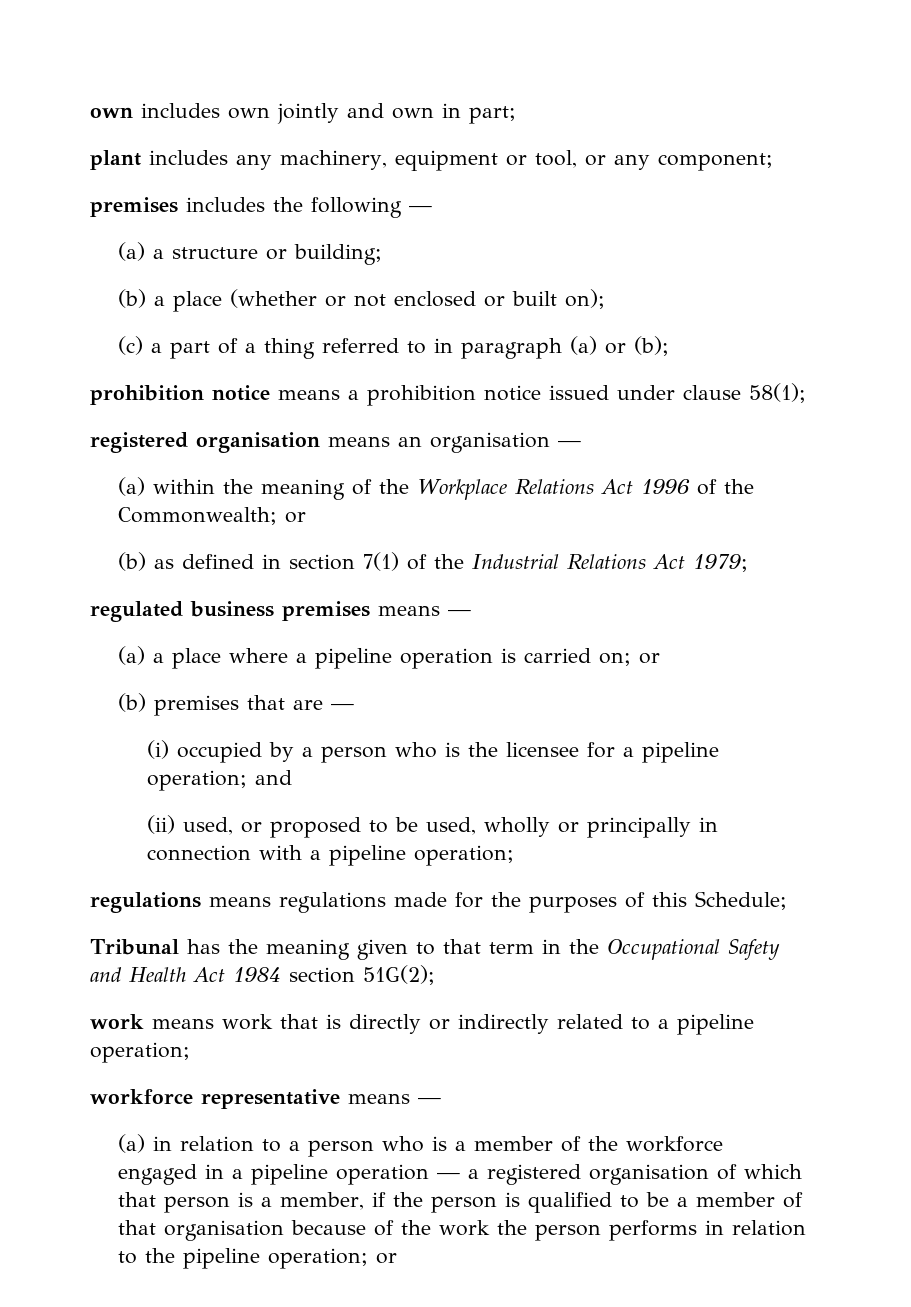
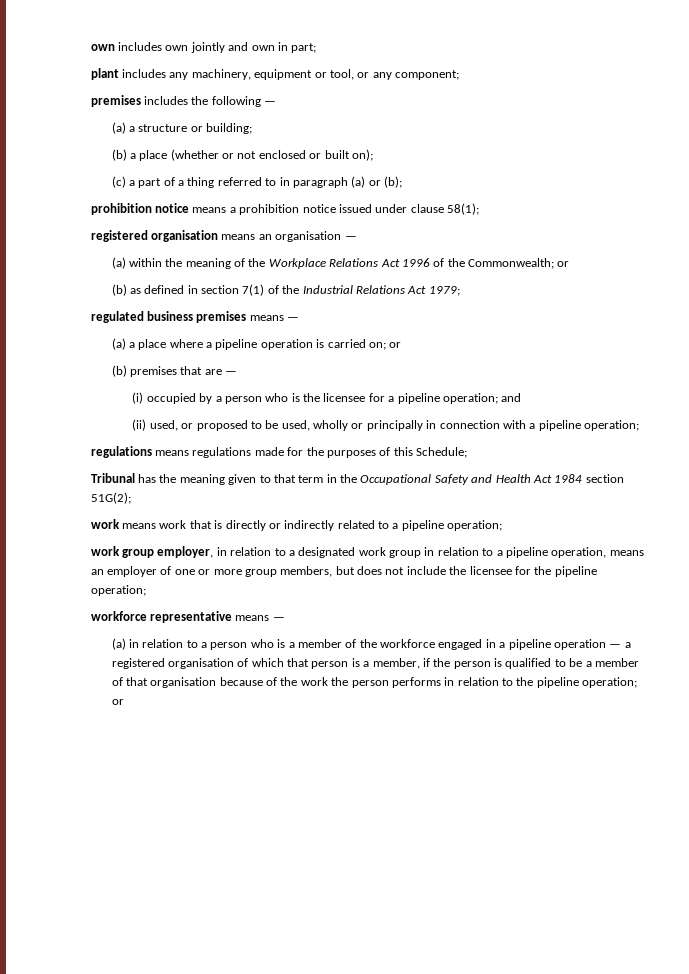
(190, 1052) none -> [90,546,644,558] [90,566,597,577] [90,585,146,596] // work group employer, in relation to a designated work group in relation to a pipeline operation, means an employer of one or more group members, but does not include the licensee for the pipeline operation;

